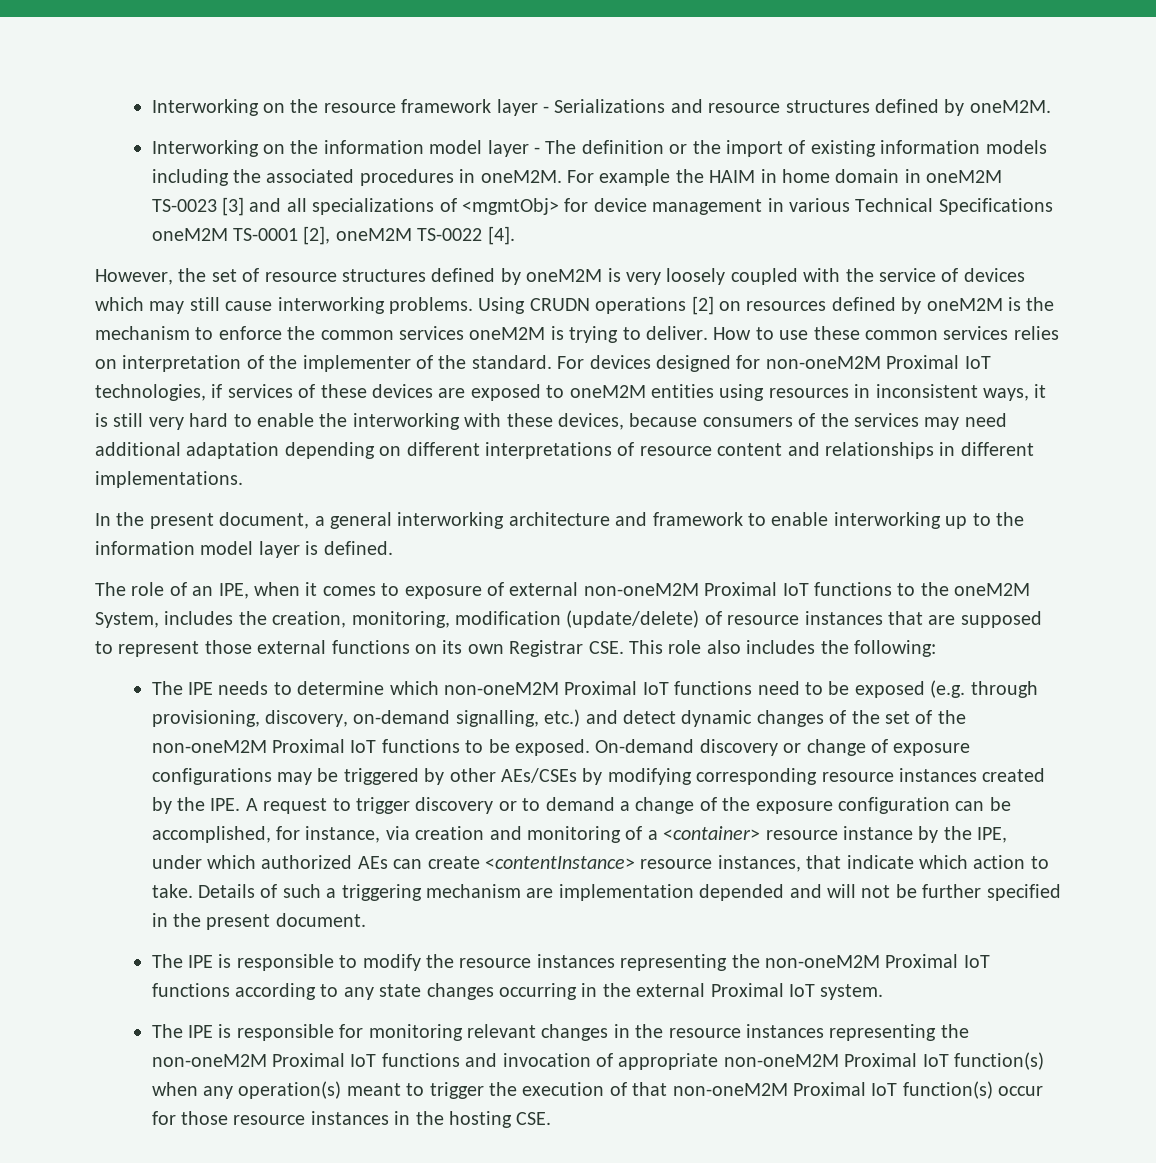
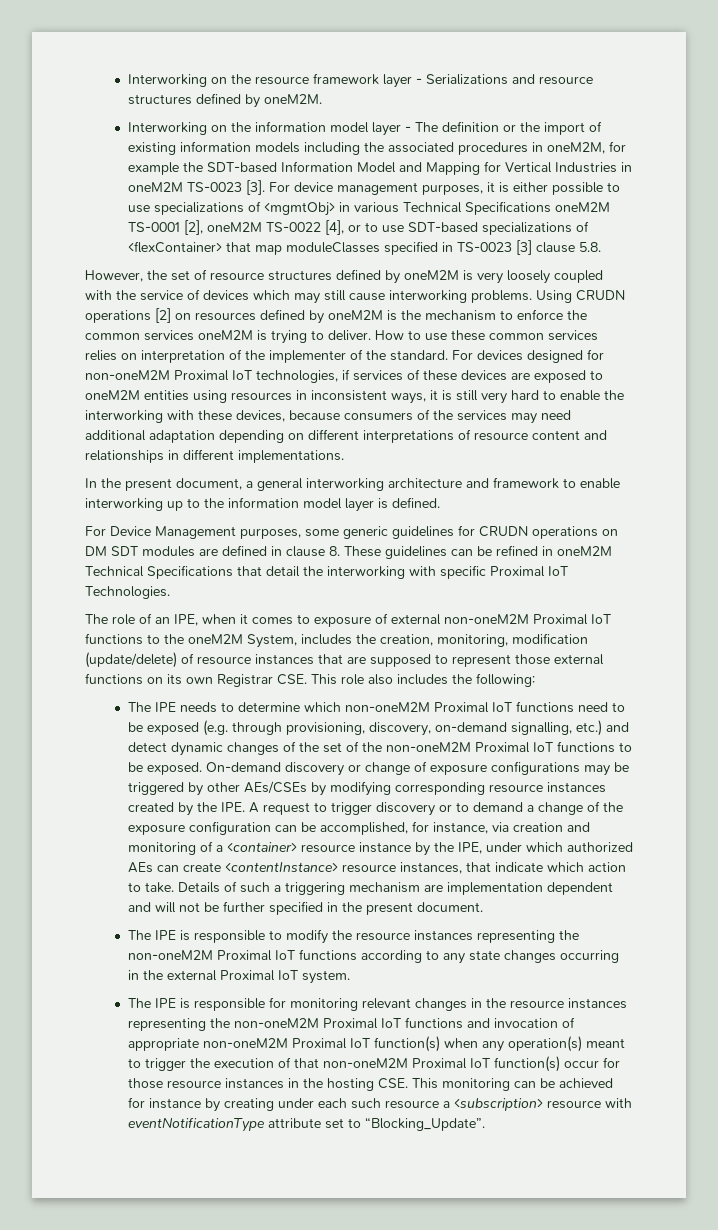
[480,169,1003,186] [151,197,763,216] oneM2M. For example the HAIM in home domain in oneM2M TS-0023 [3] and all specializations of <mgmtObj> for device management -> [546,141,626,154] [127,161,632,175] [127,180,620,195] [127,201,335,216] oneM2M, for example the SDT-based Information Model and Mapping for Vertical Industries in oneM2M TS-0023 [3]. For device management purposes, it is either possible to use specializations of <mgmtObj>
[487,226,515,245] [4]. -> [324,220,589,235] [127,240,601,255] [4], or to use SDT-based specializations of <flexContainer> that map moduleClasses specified in TS-0023 [3] clause 5.8.
(393, 548) none -> [85,525,618,539] [85,545,612,559] [85,565,568,579] [85,586,170,599] // For Device Management purposes, some generic guidelines for CRUDN operations on DM SDT modules are defined in clause 8. These guidelines can be refined in oneM2M Technical Specifications that detail the interworking with specific Proximal IoT Technologies.
[699,884,785,901] depended -> [546,882,613,895] dependent
(552, 1118) none -> [411,1078,613,1091] [127,1097,632,1112] [127,1117,485,1132] This monitoring can be achieved for instance by creating under each such resource a <subscription> resource with eventNotificationType attribute set to “Blocking_Update”.

